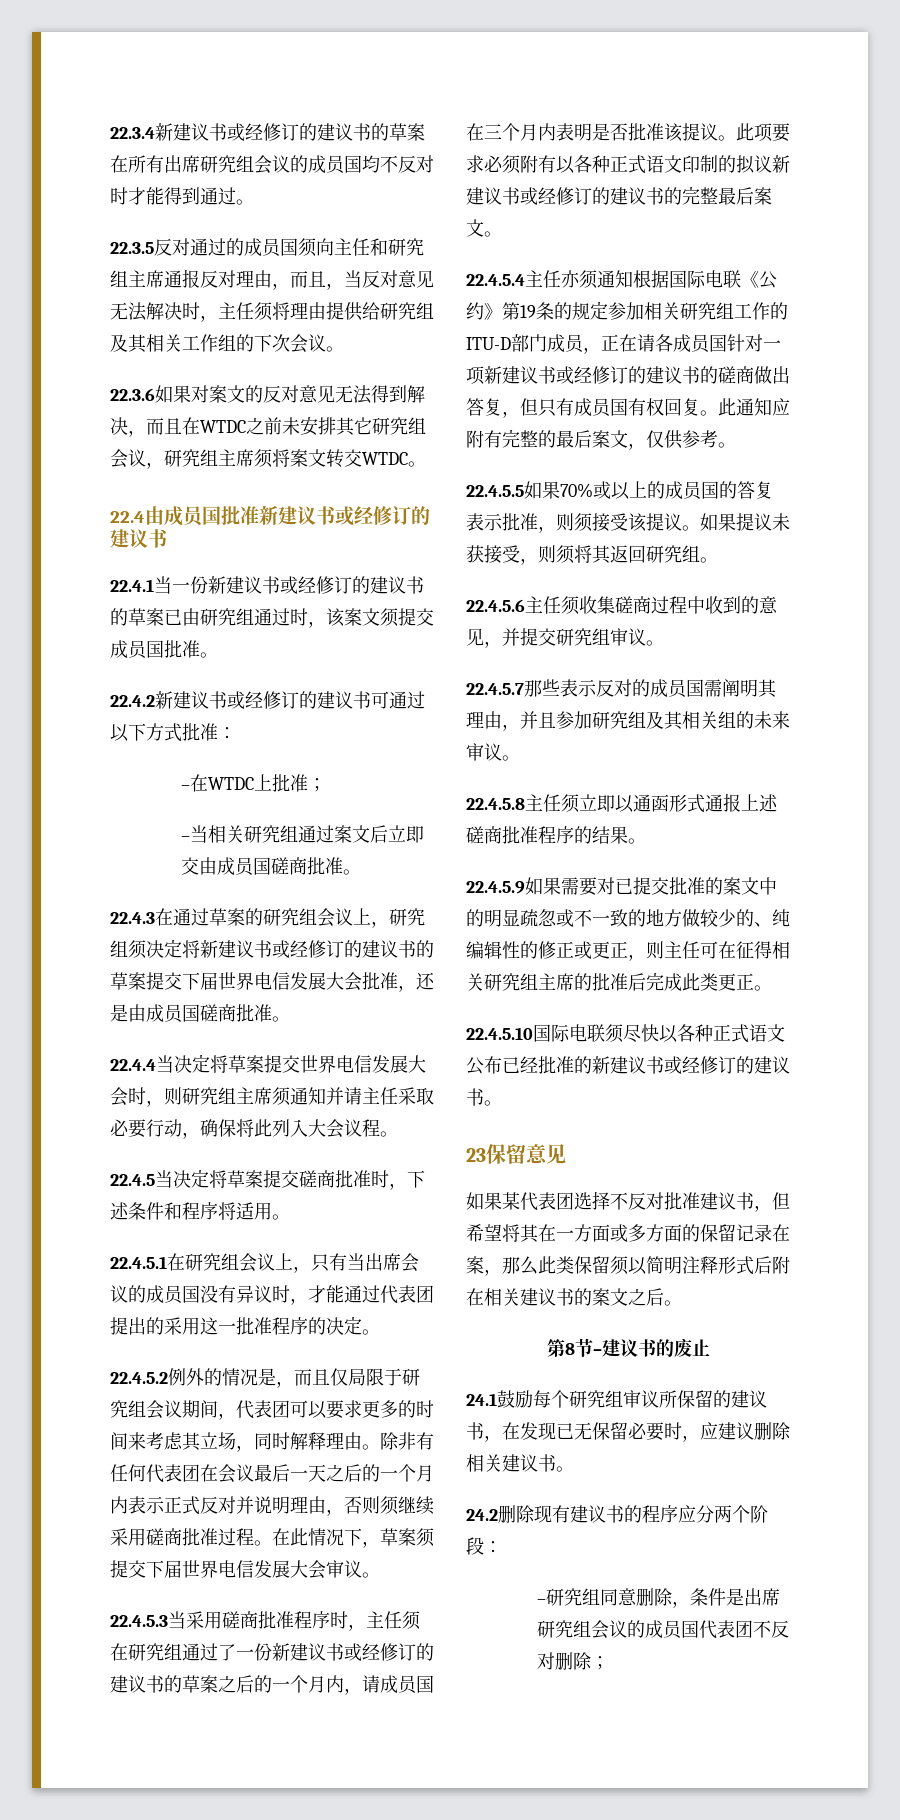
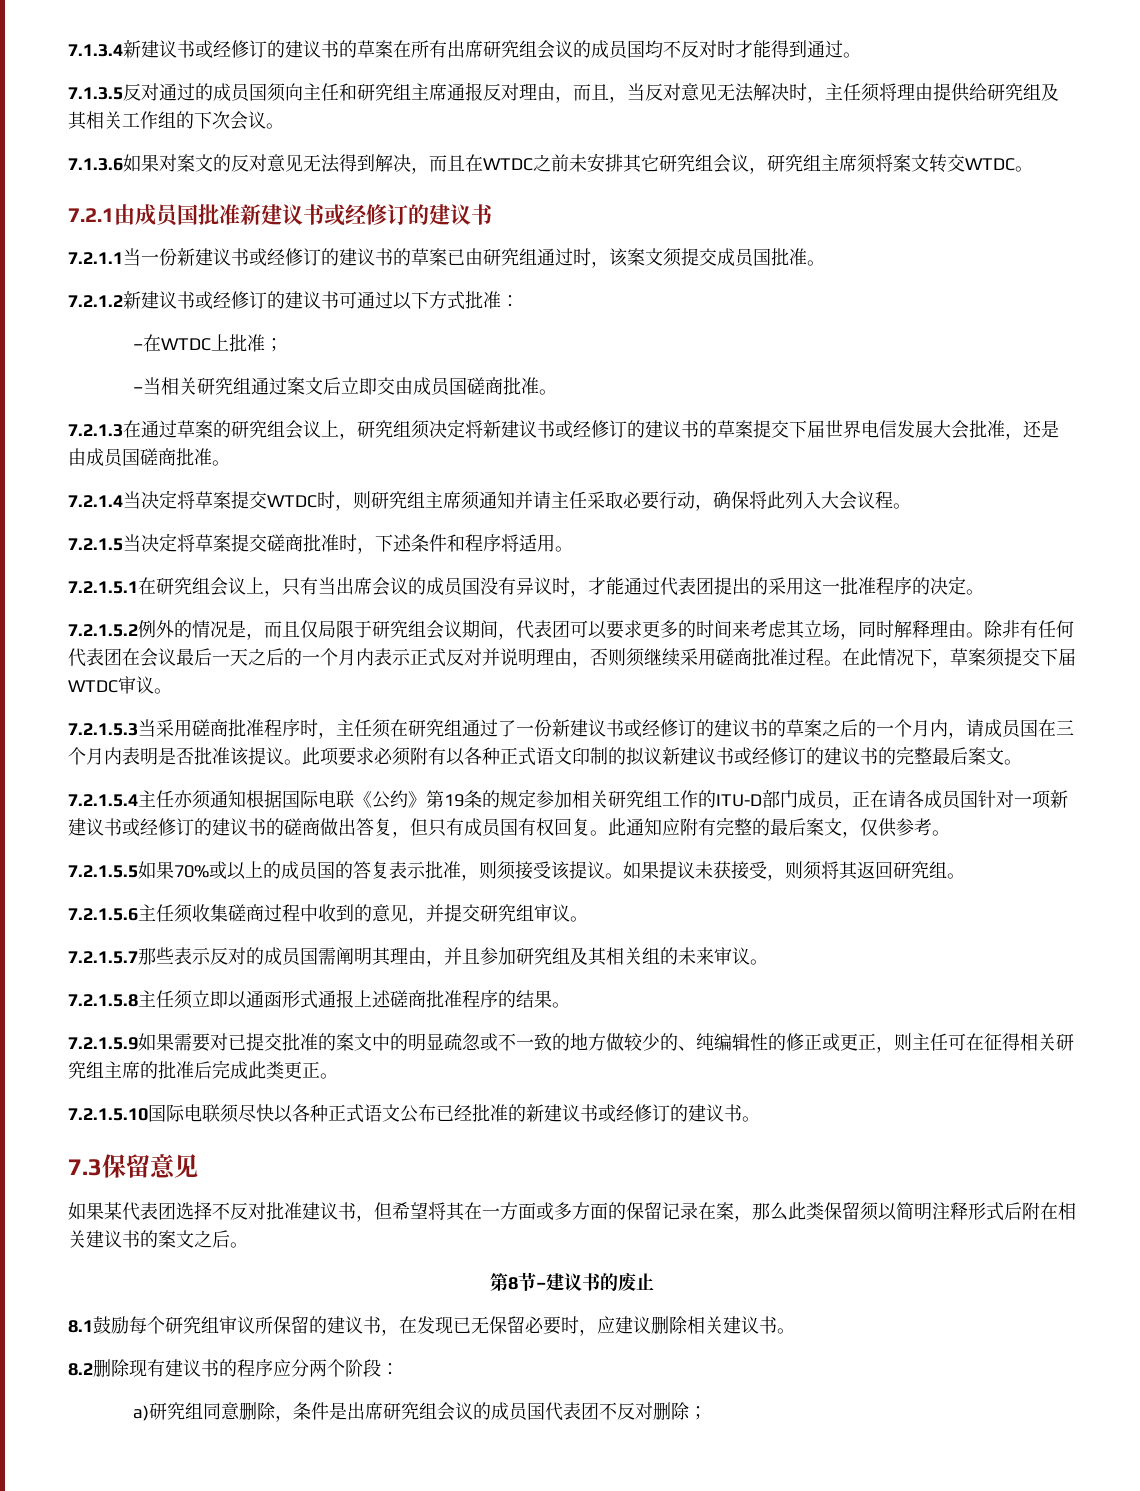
[110,127,155,139] 22.3.4 -> [68,44,123,57] 7.1.3.4
[110,242,154,254] 22.3.5 -> [68,87,123,100] 7.1.3.5
[110,388,155,401] 22.3.6 -> [68,158,123,171] 7.1.3.6
[110,511,145,523] 22.4 -> [68,208,114,222] 7.2.1
[110,579,154,592] 22.4.1 -> [68,252,123,264] 7.2.1.1
[110,695,155,707] 22.4.2 -> [68,295,123,307] 7.2.1.2
[110,912,155,924] 22.4.3 -> [68,424,123,437] 7.2.1.3
[110,1054,426,1073] [110,1087,128,1106] 22.4.4当决定将草案提交世界电信发展大会 -> [68,490,317,509] 7.2.1.4当决定将草案提交WTDC
[110,1174,155,1186] 22.4.5 -> [68,538,123,551] 7.2.1.5
[110,1256,167,1269] 22.4.5.1 -> [68,581,138,594] 7.2.1.5.1
[110,1372,168,1384] 22.4.5.2 -> [68,624,138,637] 7.2.1.5.2
[182,1560,380,1579] [110,1615,168,1627] 世界电信发展大会审议。 // 22.4.5.3 -> [68,676,172,694] [68,723,138,736] WTDC审议。 // 7.2.1.5.3
[466,274,525,286] 22.4.5.4 -> [68,794,138,807] 7.2.1.5.4
[466,485,524,497] 22.4.5.5 -> [68,865,138,878] 7.2.1.5.5
[466,599,525,612] 22.4.5.6 -> [68,908,138,921] 7.2.1.5.6
[466,683,524,695] 22.4.5.7 -> [68,951,138,964] 7.2.1.5.7
[466,798,525,810] 22.4.5.8 -> [68,994,138,1007] 7.2.1.5.8
[466,881,525,894] 22.4.5.9 -> [68,1037,138,1050] 7.2.1.5.9
[466,1027,533,1040] 22.4.5.10 -> [68,1108,148,1121] 7.2.1.5.10
[466,1148,486,1162] 23 -> [68,1159,102,1176] 7.3
[466,1393,497,1406] 24.1 -> [68,1320,93,1333] 8.1
[466,1509,498,1521] 24.2 -> [68,1363,93,1376] 8.2
[537,1599,547,1604] – -> [132,1405,149,1421] a)

